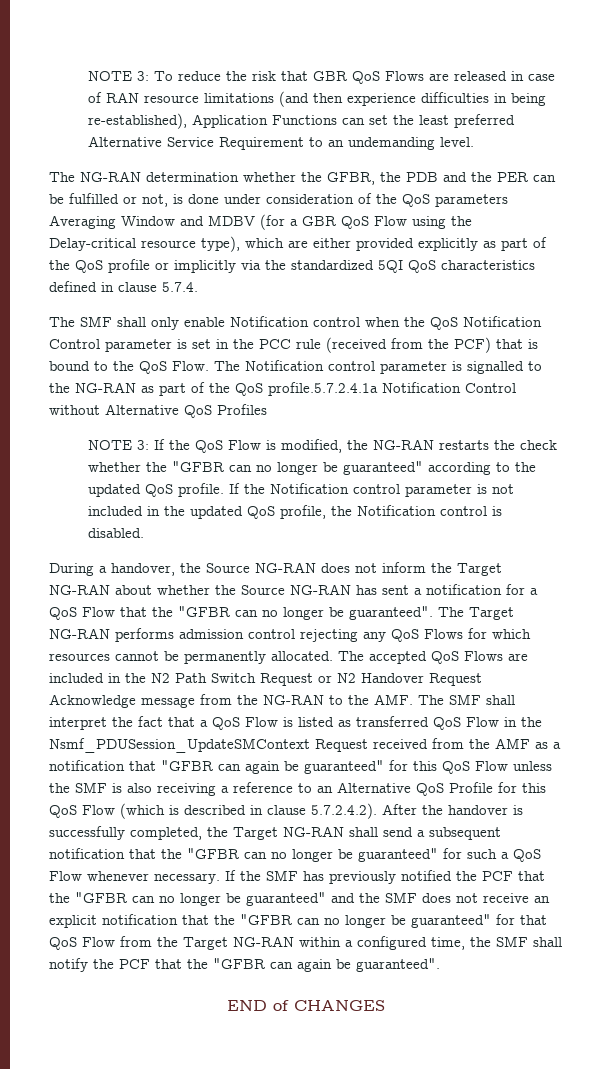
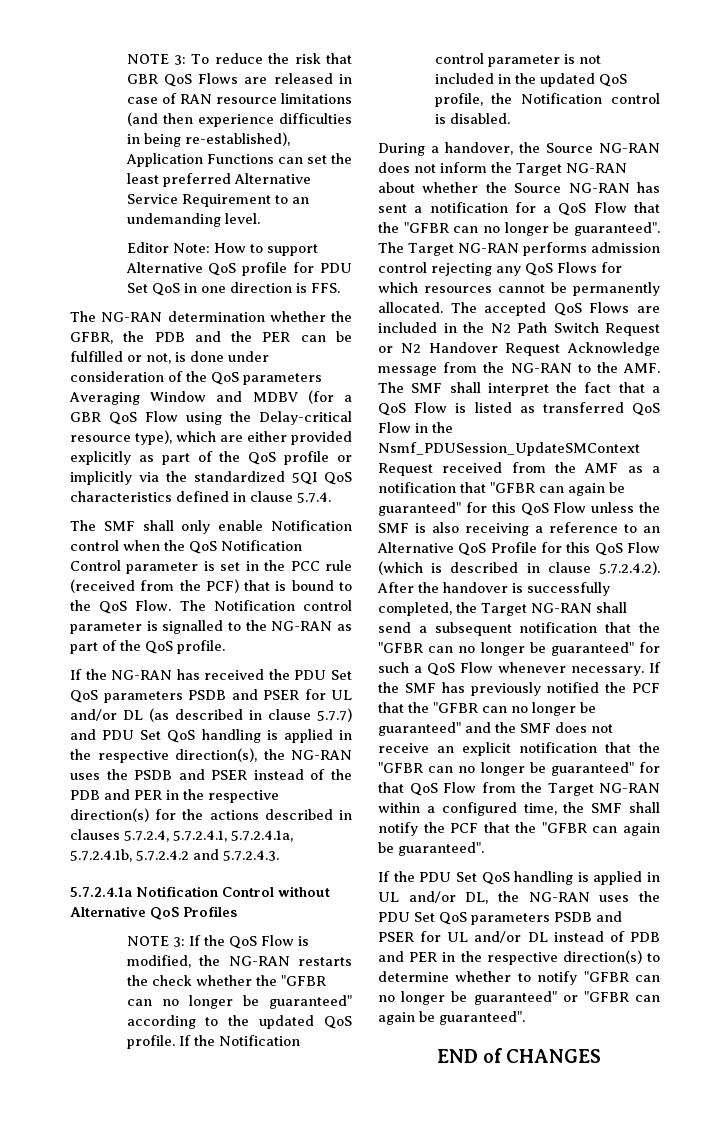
(474, 142) none -> [126,242,318,256] [125,262,352,276] [126,282,340,296] // Editor Note: How to support Alternative QoS profile for PDU Set QoS in one direction is FFS.
[268,382,378,396] profile.5.7.2.4.1a -> [177,640,225,654] [70,669,352,680] [70,689,352,703] [70,708,352,722] [70,729,352,743] [70,748,352,763] [70,769,353,780] [70,789,279,803] [70,808,352,822] [70,829,293,842] [70,849,279,862] [70,887,132,897] profile. // If the NG-RAN has received the PDU Set QoS parameters PSDB and PSER for UL and/or DL (as described in clause 5.7.7) and PDU Set QoS handling is applied in the respective direction(s), the NG-RAN uses the PSDB and PSER instead of the PDB and PER in the respective direction(s) for the actions described in clauses 5.7.2.4, 5.7.2.4.1, 5.7.2.4.1a, 5.7.2.4.1b, 5.7.2.4.2 and 5.7.2.4.3. // 5.7.2.4.1a
(440, 965) none -> [378,871,660,885] [378,891,660,904] [378,911,622,925] [378,931,660,943] [378,950,660,965] [378,971,660,985] [378,991,660,1005] [378,1011,525,1025] // If the PDU Set QoS handling is applied in UL and/or DL, the NG-RAN uses the PDU Set QoS parameters PSDB and PSER for UL and/or DL instead of PDB and PER in the respective direction(s) to determine whether to notify "GFBR can no longer be guaranteed" or "GFBR can again be guaranteed".

